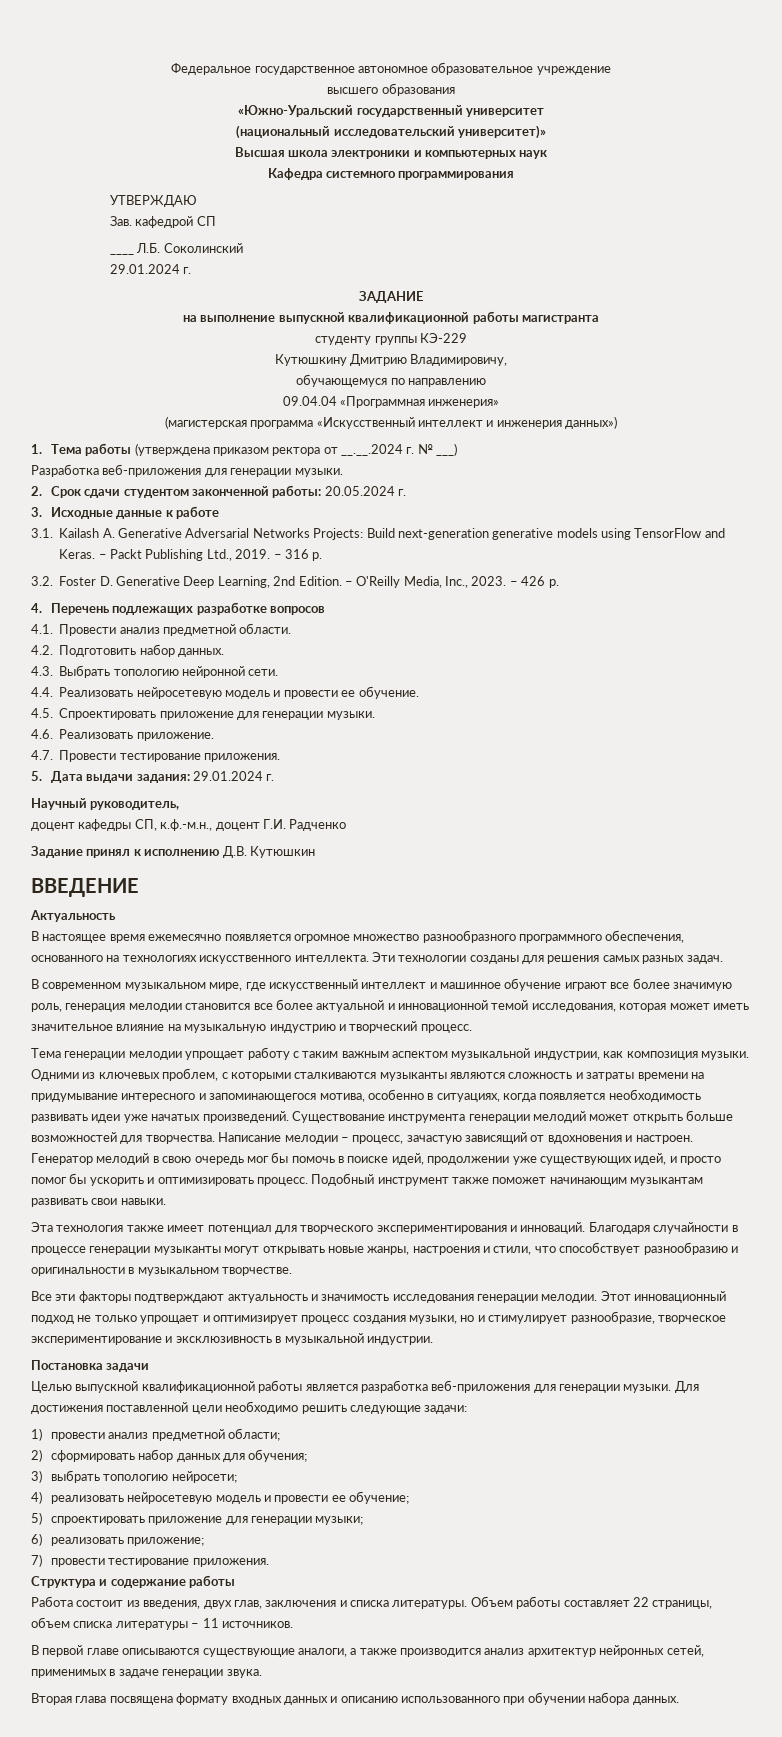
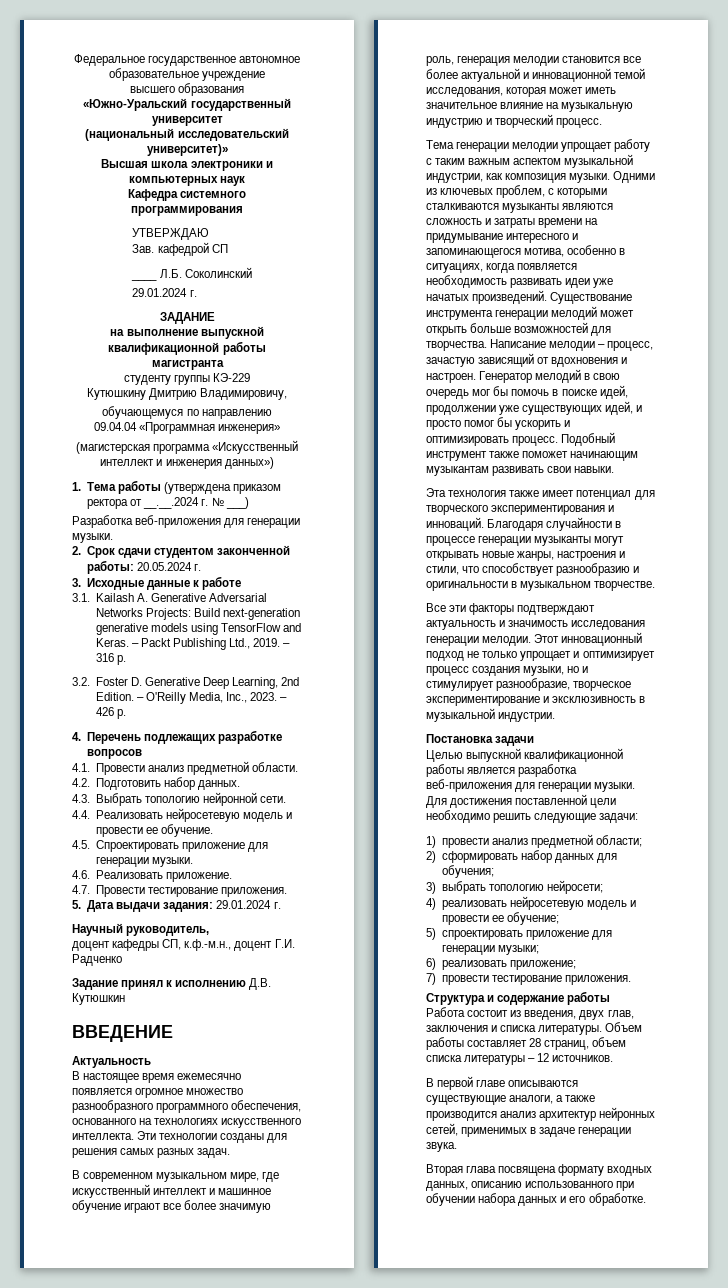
[632,1597,713,1609] 22 страницы, -> [529,1038,590,1050] 28 страниц,
[202,1618,219,1628] 11 -> [537,1053,550,1062] 12
[283,1696,338,1705] данных и -> [426,1181,468,1191] данных,
[632,1696,679,1705] данных. -> [518,1193,646,1206] данных и его обработке.

